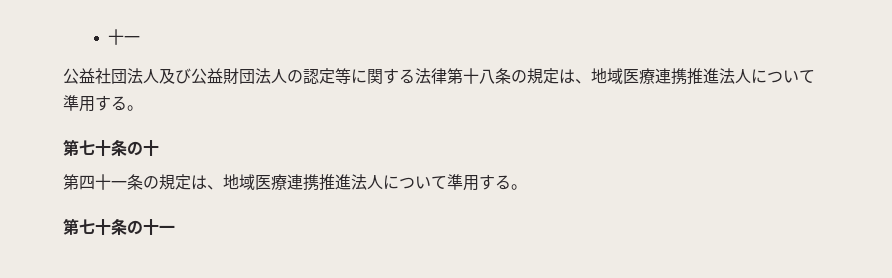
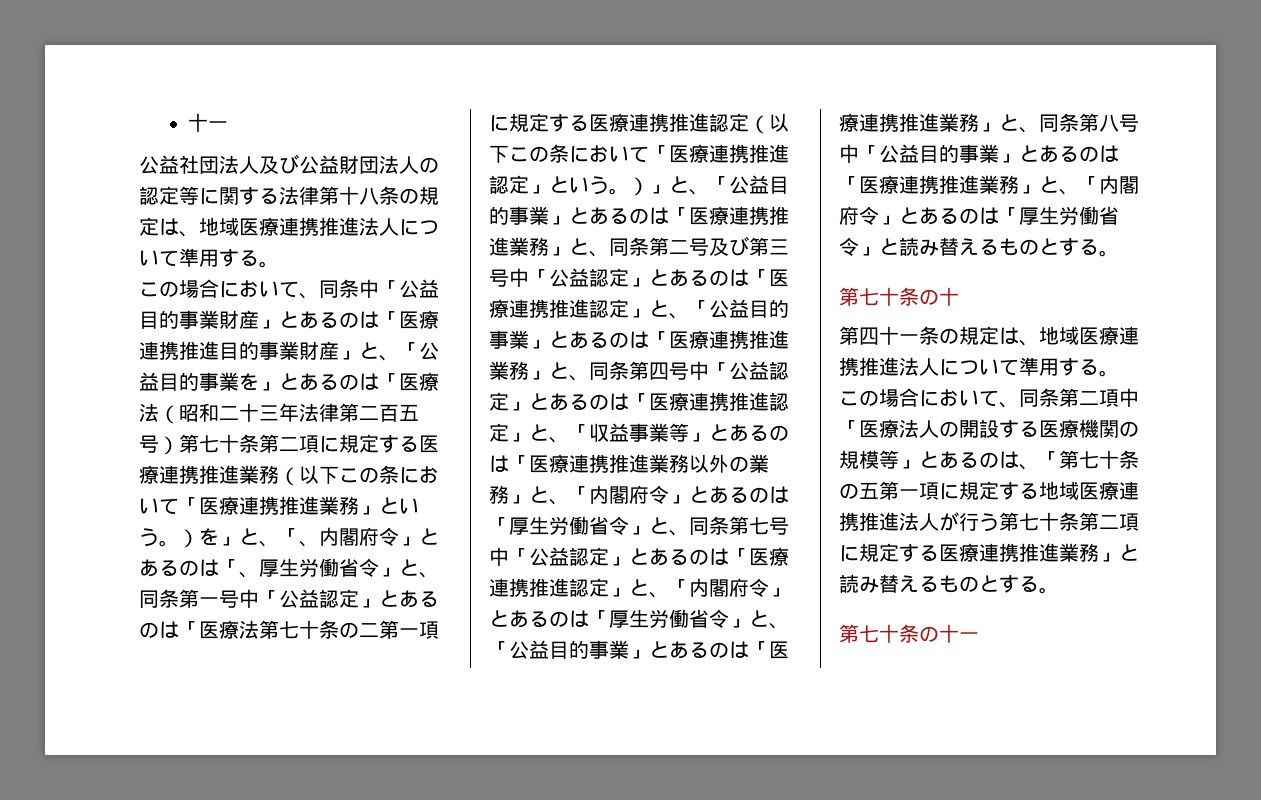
(143, 108) none -> [139,279,439,299] [139,310,439,329] [139,341,439,361] [139,372,439,391] [139,403,419,424] [139,434,439,455] [139,465,439,486] [139,496,419,515] [139,527,439,548] [139,558,439,578] [139,589,439,608] [139,620,439,639] [489,113,789,134] [489,144,789,163] [489,175,789,196] [489,206,789,225] [489,236,789,257] [489,268,789,287] [489,299,789,319] [489,330,789,349] [489,361,789,381] [489,392,789,411] [489,423,789,443] [489,454,769,473] [489,485,789,505] [489,516,789,536] [489,547,789,566] [489,578,789,598] [489,609,789,629] [489,640,789,659] [839,113,1139,133] [839,144,1119,163] [839,175,1139,195] [839,206,1119,225] [839,237,1119,257] // この場合において、同条中「公益目的事業財産」とあるのは「医療連携推進目的事業財産」と、「公益目的事業を」とあるのは「医療法（昭和二十三年法律第二百五号）第七十条第二項に規定する医療連携推進業務（以下この条において「医療連携推進業務」という。）を」と、「、内閣府令」とあるのは「、厚生労働省令」と、同条第一号中「公益認定」とあるのは「医療法第七十条の二第一項に規定する医療連携推進認定（以下この条において「医療連携推進認定」という。）」と、「公益目的事業」とあるのは「医療連携推進業務」と、同条第二号及び第三号中「公益認定」とあるのは「医療連携推進認定」と、「公益目的事業」とあるのは「医療連携推進業務」と、同条第四号中「公益認定」とあるのは「医療連携推進認定」と、「収益事業等」とあるのは「医療連携推進業務以外の業務」と、「内閣府令」とあるのは「厚生労働省令」と、同条第七号中「公益認定」とあるのは「医療連携推進認定」と、「内閣府令」とあるのは「厚生労働省令」と、「公益目的事業」とあるのは「医療連携推進業務」と、同条第八号中「公益目的事業」とあるのは「医療連携推進業務」と、「内閣府令」とあるのは「厚生労働省令」と読み替えるものとする。
(527, 187) none -> [839,388,1139,408] [839,419,1139,438] [839,450,1139,470] [839,481,1139,500] [839,512,1139,532] [839,543,1139,562] [839,574,1059,594] // この場合において、同条第二項中「医療法人の開設する医療機関の規模等」とあるのは、「第七十条の五第一項に規定する地域医療連携推進法人が行う第七十条第二項に規定する医療連携推進業務」と読み替えるものとする。

